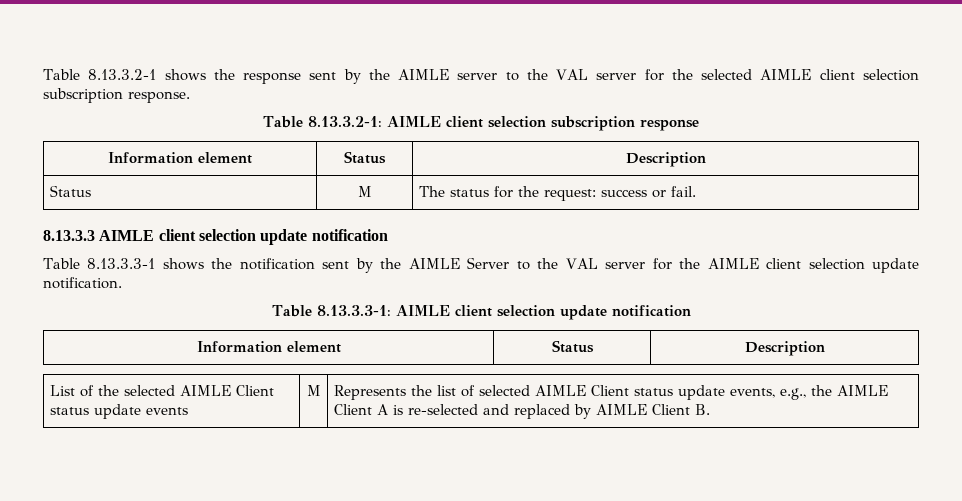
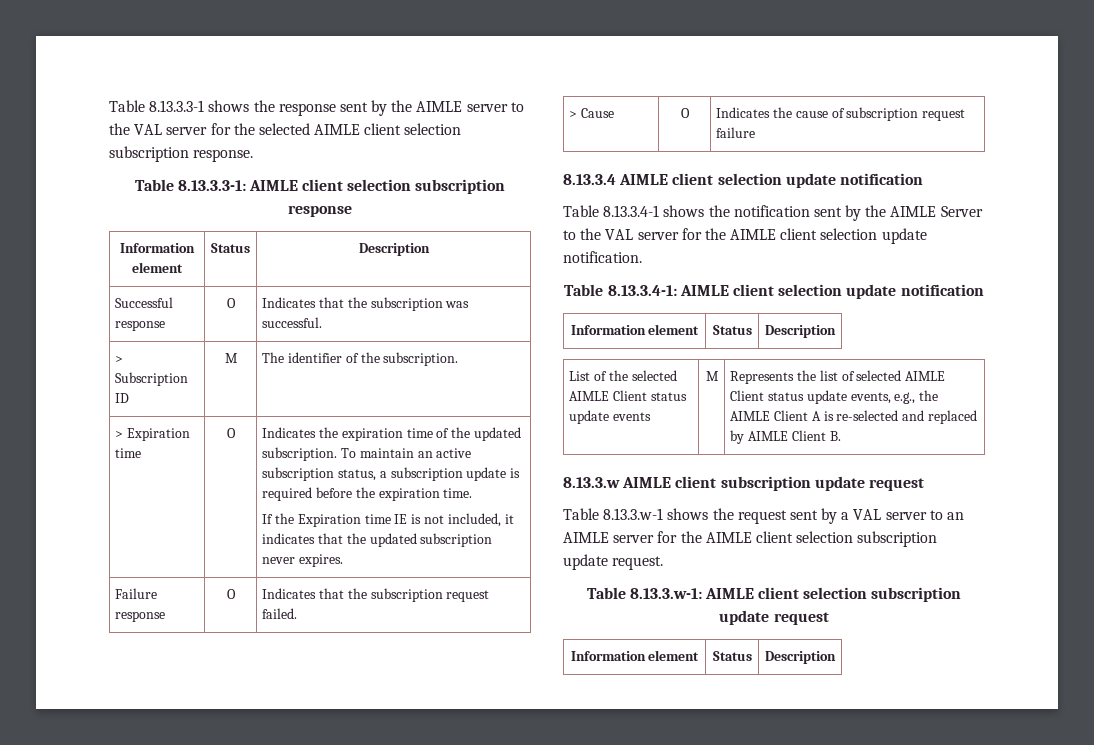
[43,69,157,80] Table 8.13.3.2-1 -> [109,100,205,112] Table 8.13.3.3-1
[307,116,382,127] 8.13.3.2-1: -> [177,180,246,191] 8.13.3.3-1:
[49,185,91,197] [357,186,372,197] [418,186,696,201] [43,230,95,241] Status | M | The status for the request: success or fail. // 8.13.3.3 -> [115,297,174,308] [115,320,166,331] [226,298,236,308] [262,297,470,311] [262,317,323,328] [115,356,124,363] [115,372,189,386] [115,393,130,403] [224,353,238,363] [262,352,459,366] [115,428,191,441] [115,448,142,458] [226,428,236,438] [262,427,521,441] [262,447,472,461] [262,467,521,481] [262,487,473,501] [262,513,514,527] [262,533,493,547] [262,554,344,567] [115,588,158,599] [115,611,166,622] [226,589,236,599] [262,588,490,602] [262,608,298,619] [569,108,615,118] [680,108,690,118] [716,107,966,121] [716,127,756,138] [563,174,616,185] Successful response | O | Indicates that the subscription was successful. // > Subscription ID | M | The identifier of the subscription. // > Expiration time | O | Indicates the expiration time of the updated subscription. To maintain an active subscription status, a subscription update is required before the expiration time. // If the Expiration time IE is not included, it indicates that the updated subscription never expires. // Failure response | O | Indicates that the subscription request failed. // > Cause | O | Indicates the cause of subscription request failure // 8.13.3.4
[87,258,156,269] 8.13.3.3-1 -> [603,205,660,217] 8.13.3.4-1
[316,305,391,316] 8.13.3.3-1: -> [607,285,677,296] 8.13.3.4-1:
(710, 409) none -> [563,476,924,491] [563,508,965,524] [563,531,938,547] [563,554,664,570] [586,587,962,602] [719,610,829,625] [570,650,700,661] [712,651,752,661] [765,651,836,664] // 8.13.3.w AIMLE client subscription update request // Table 8.13.3.w-1 shows the request sent by a VAL server to an AIMLE server for the AIMLE client selection subscription update request. // Table 8.13.3.w-1: AIMLE client selection subscription update request // Information element | Status | Description

